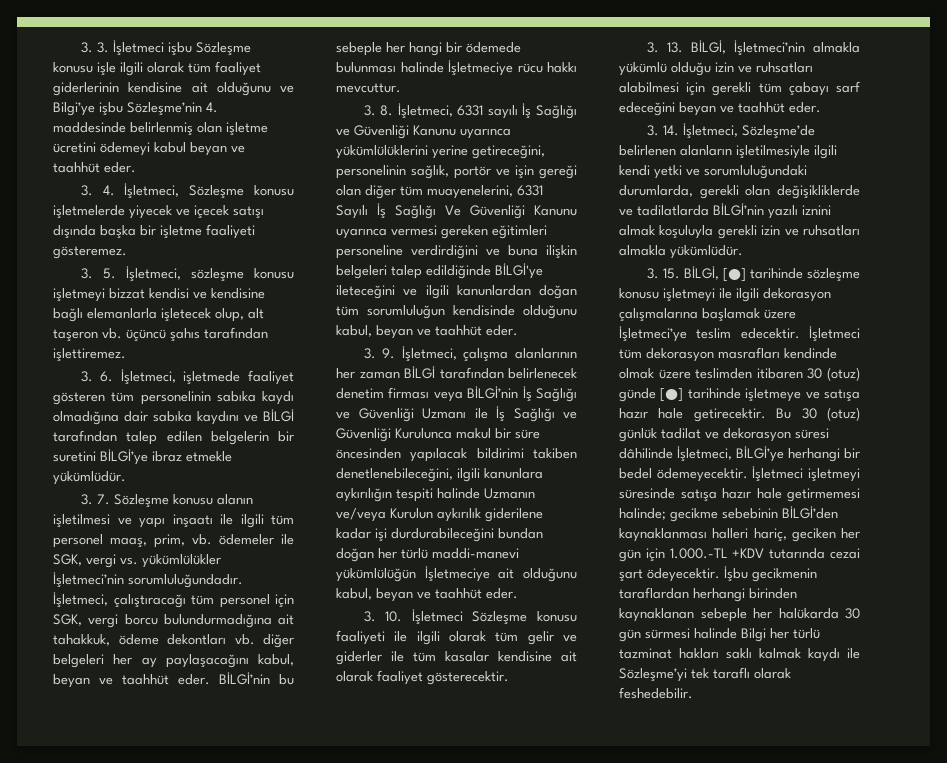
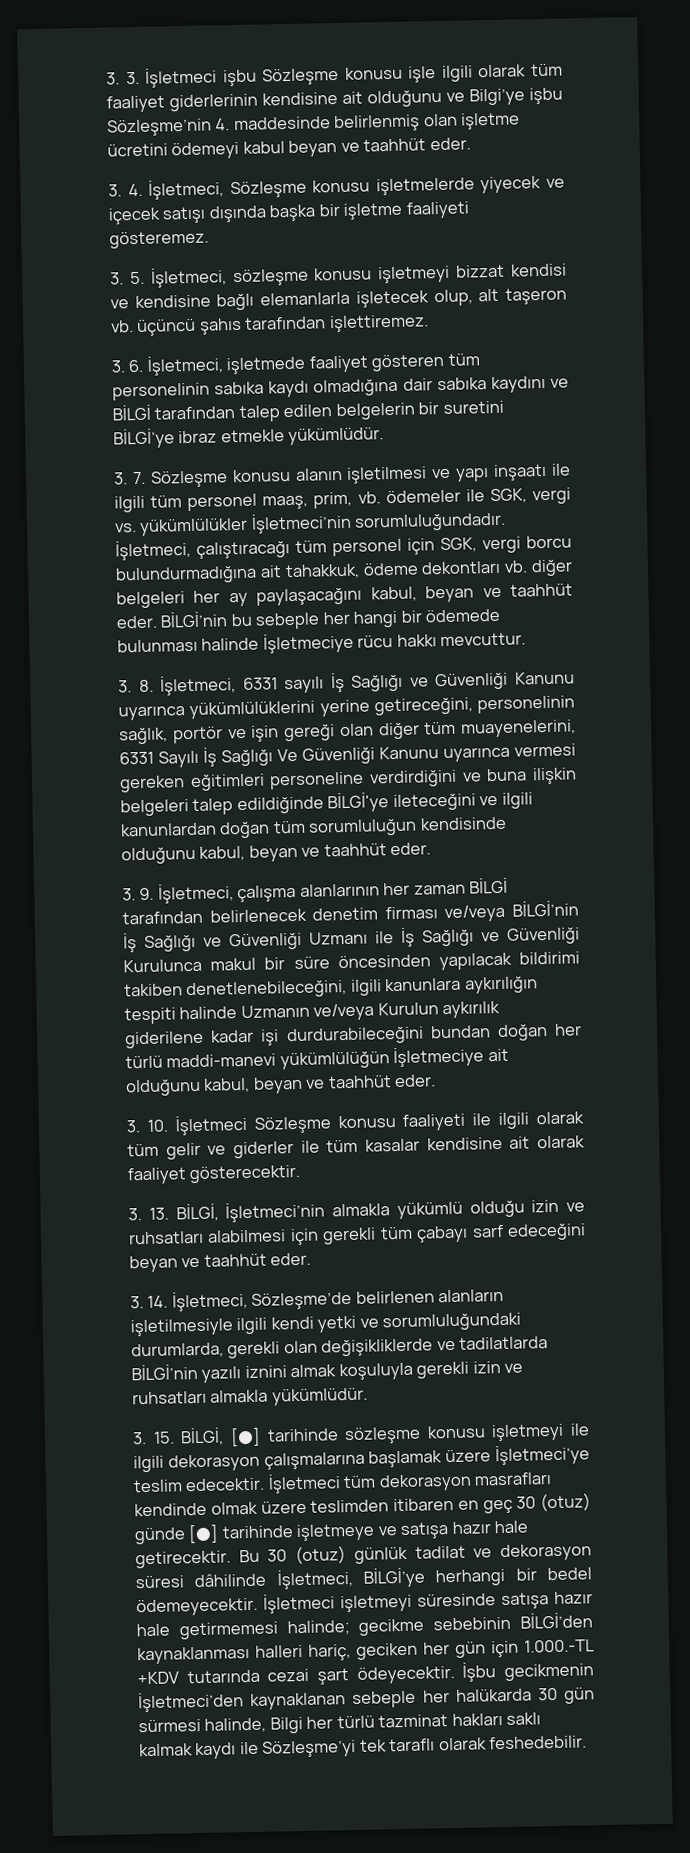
[433,391,463,402] veya -> [444,904,506,923] ve/veya
(803, 373) none -> [457,1499,513,1514] en geç
[619,587,797,602] taraflardan herhangi birinden -> [138,1691,244,1713] İşletmeci’den
[694,628,737,639] halinde -> [204,1717,267,1733] halinde,

